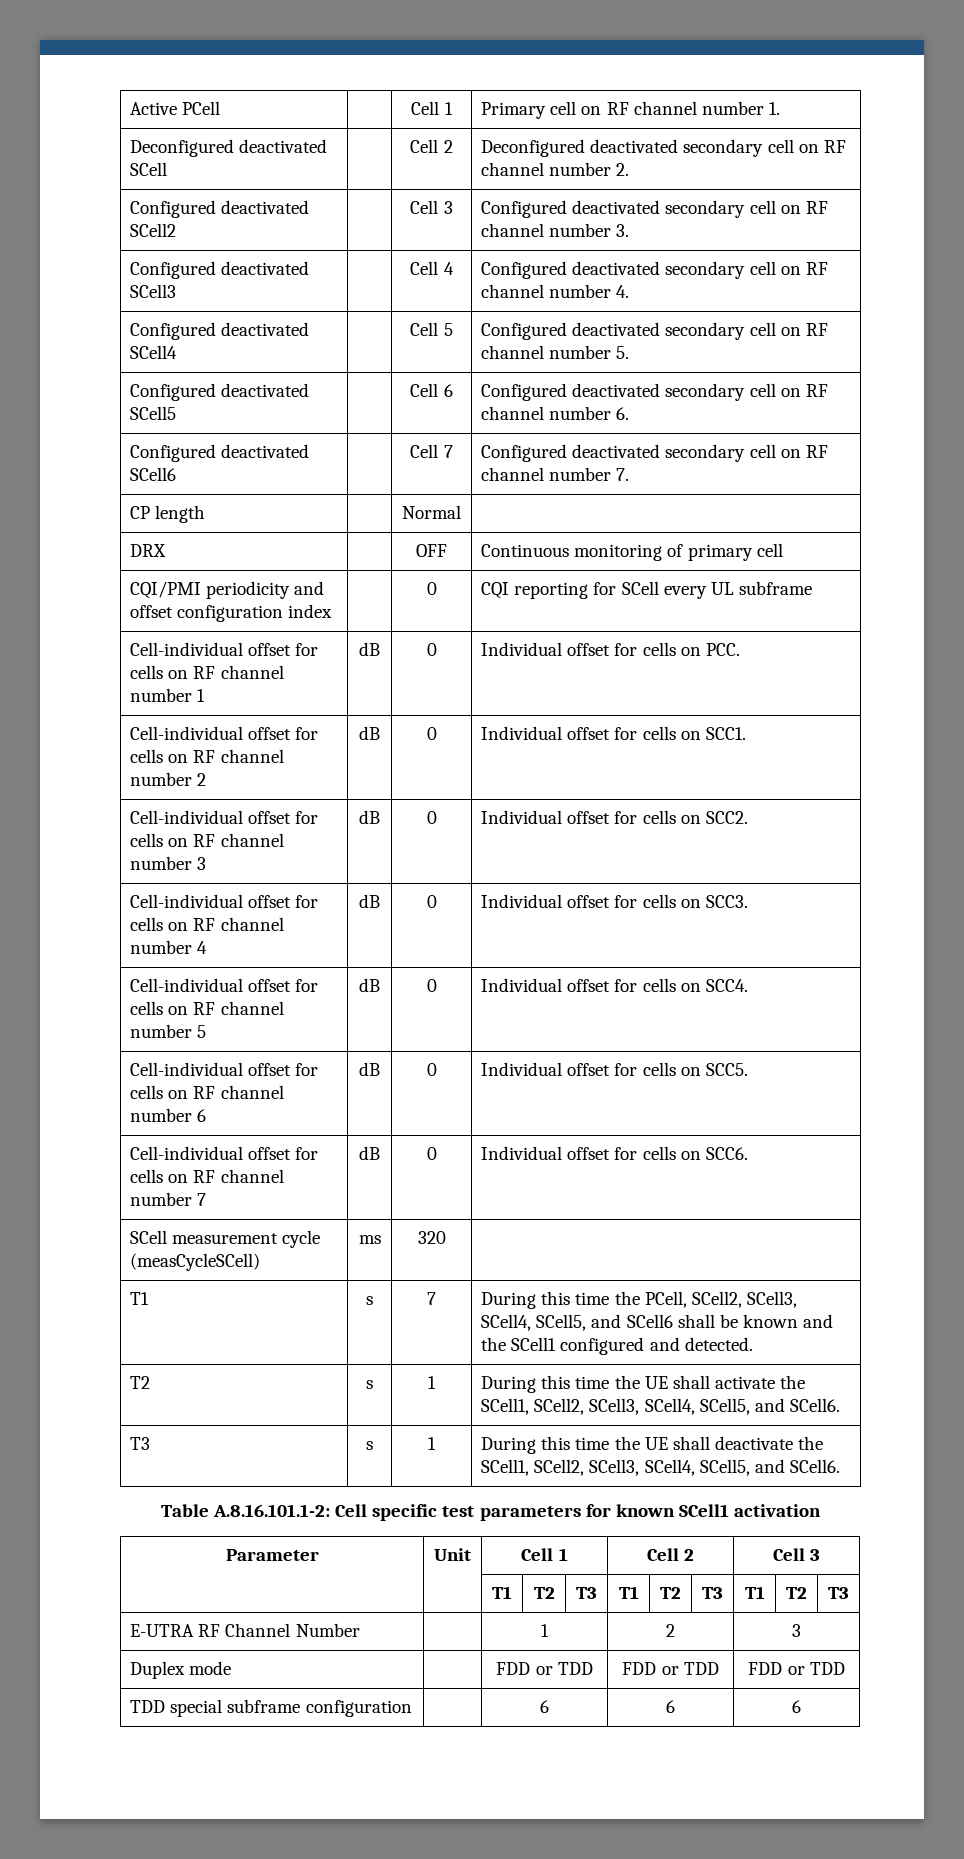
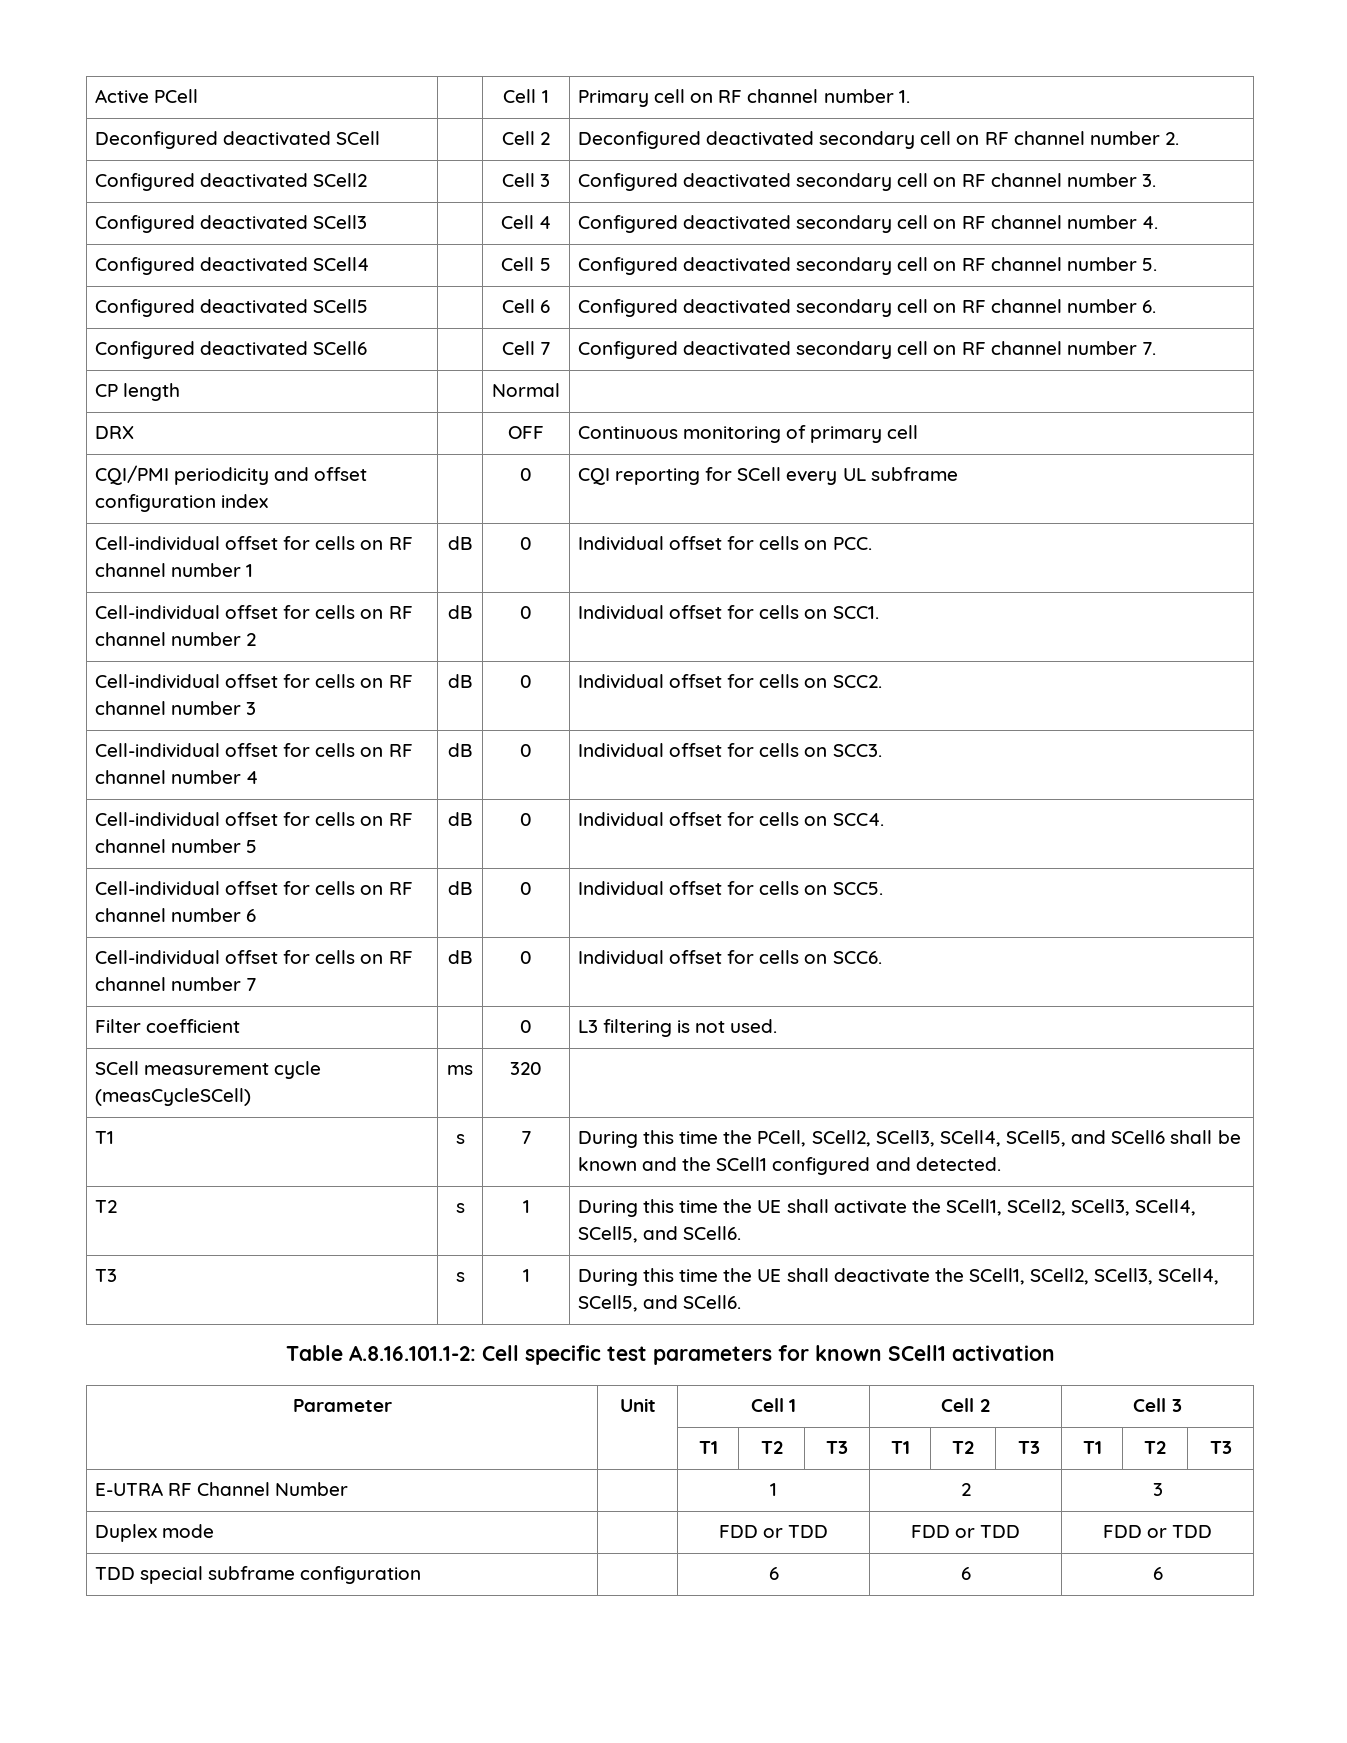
(748, 1153) none -> [94,1019,241,1033] [520,1020,532,1033] [577,1019,778,1037] // Filter coefficient | | 0 | L3 filtering is not used.

